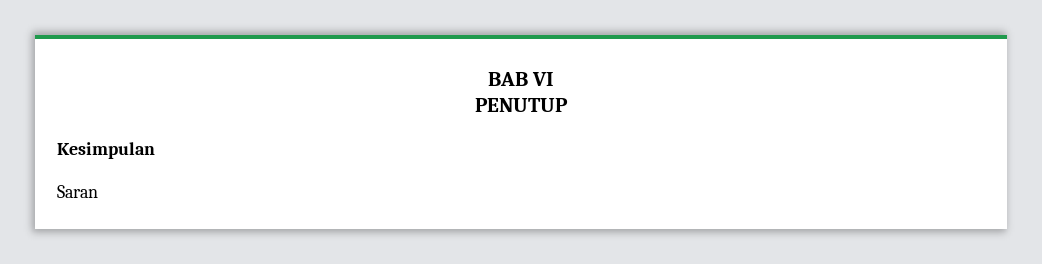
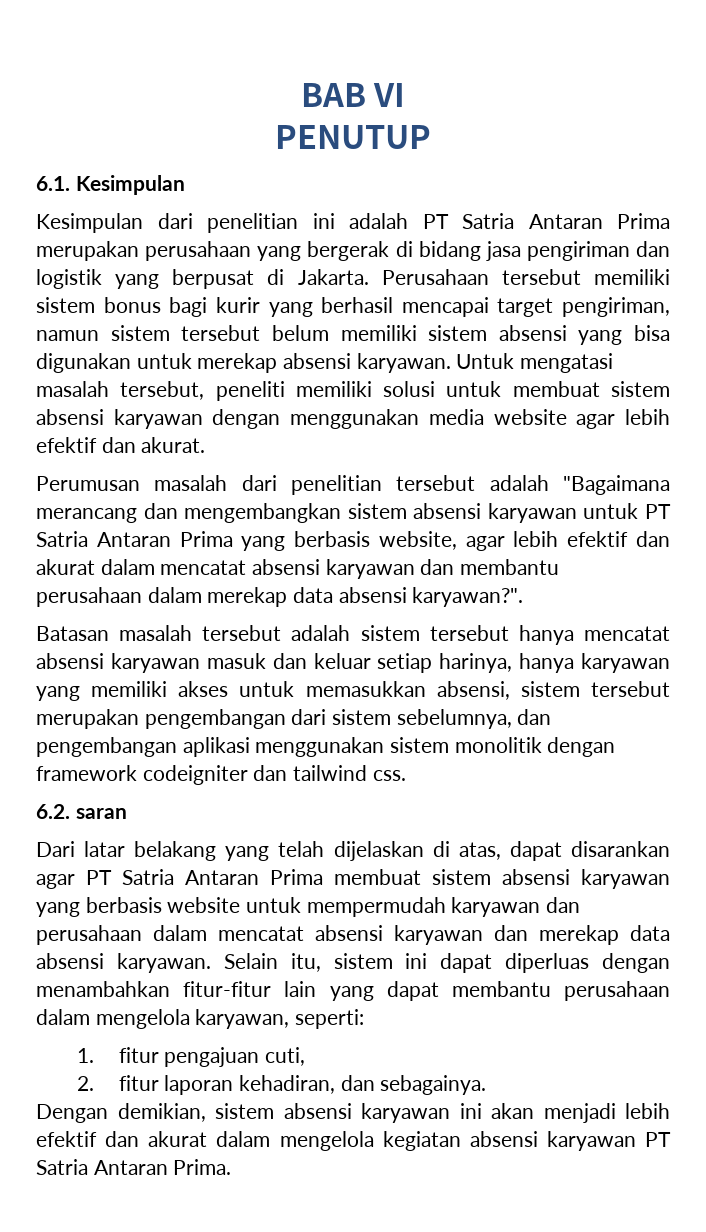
(568, 105) none -> [36,176,70,191] 6.1.
[57,185,98,198] Saran -> [36,213,670,233] [36,241,670,261] [36,269,670,289] [36,297,670,317] [36,325,670,345] [36,353,614,373] [36,381,670,401] [36,409,670,429] [36,437,206,453] [36,475,670,495] [36,503,671,523] [36,531,670,551] [36,559,560,579] [36,587,524,607] [36,625,670,645] [36,653,670,673] [36,681,670,701] [36,709,552,729] [36,737,616,757] [36,765,406,785] [36,804,127,819] [36,841,670,861] [36,869,670,889] [36,897,581,917] [36,925,670,945] [36,953,670,973] [36,981,670,1001] [36,1009,365,1029] [77,1047,306,1067] [77,1075,487,1095] [36,1103,670,1123] [36,1131,671,1151] [36,1159,232,1175] Kesimpulan dari penelitian ini adalah PT Satria Antaran Prima merupakan perusahaan yang bergerak di bidang jasa pengiriman dan logistik yang berpusat di Jakarta. Perusahaan tersebut memiliki sistem bonus bagi kurir yang berhasil mencapai target pengiriman, namun sistem tersebut belum memiliki sistem absensi yang bisa digunakan untuk merekap absensi karyawan. Untuk mengatasi masalah tersebut, peneliti memiliki solusi untuk membuat sistem absensi karyawan dengan menggunakan media website agar lebih efektif dan akurat. // Perumusan masalah dari penelitian tersebut adalah "Bagaimana merancang dan mengembangkan sistem absensi karyawan untuk PT Satria Antaran Prima yang berbasis website, agar lebih efektif dan akurat dalam mencatat absensi karyawan dan membantu perusahaan dalam merekap data absensi karyawan?". // Batasan masalah tersebut adalah sistem tersebut hanya mencatat absensi karyawan masuk dan keluar setiap harinya, hanya karyawan yang memiliki akses untuk memasukkan absensi, sistem tersebut merupakan pengembangan dari sistem sebelumnya, dan pengembangan aplikasi menggunakan sistem monolitik dengan framework codeigniter dan tailwind css. // 6.2. saran // Dari latar belakang yang telah dijelaskan di atas, dapat disarankan agar PT Satria Antaran Prima membuat sistem absensi karyawan yang berbasis website untuk mempermudah karyawan dan perusahaan dalam mencatat absensi karyawan dan merekap data absensi karyawan. Selain itu, sistem ini dapat diperluas dengan menambahkan fitur-fitur lain yang dapat membantu perusahaan dalam mengelola karyawan, seperti: // 1. fitur pengajuan cuti, // 2. fitur laporan kehadiran, dan sebagainya. // Dengan demikian, sistem absensi karyawan ini akan menjadi lebih efektif dan akurat dalam mengelola kegiatan absensi karyawan PT Satria Antaran Prima.

